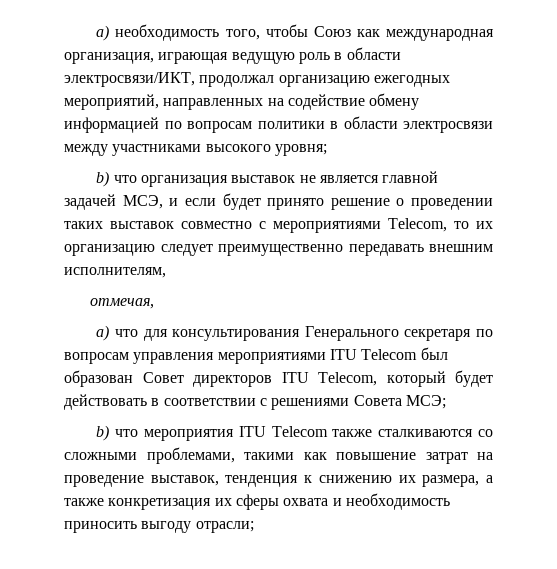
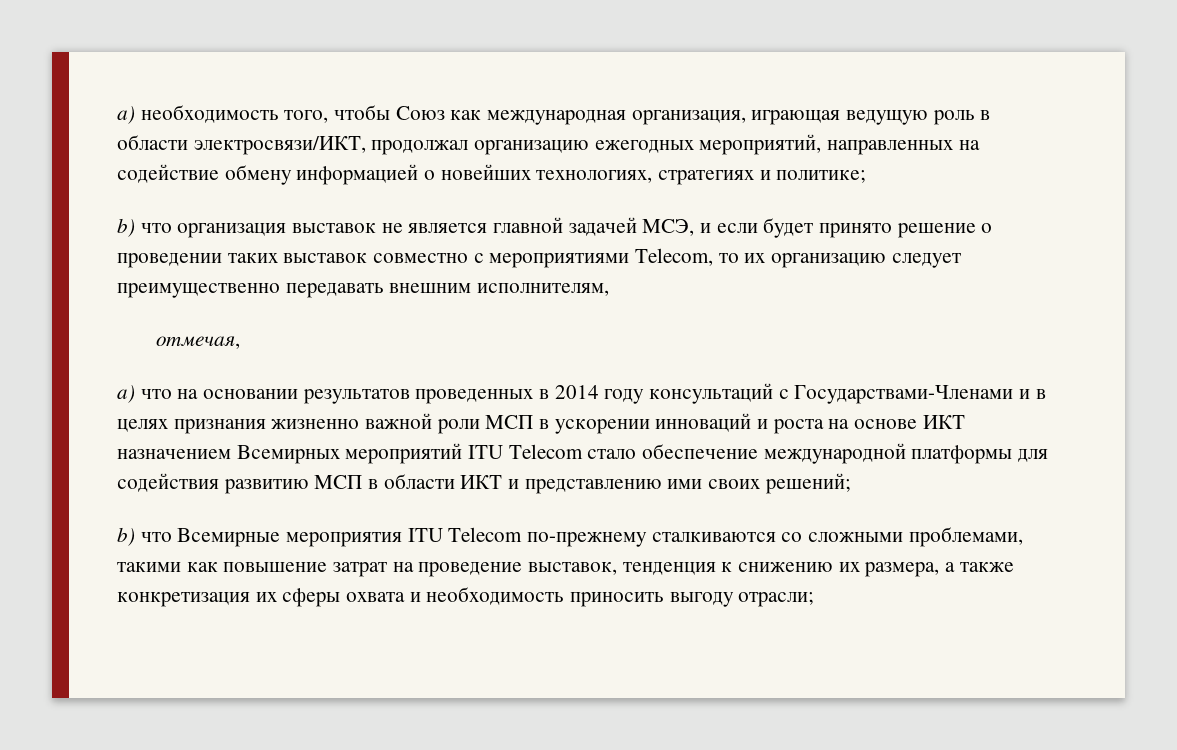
[164,116,493,133] [64,144,327,156] по вопросам политики в области электросвязи между участниками высокого уровня; -> [424,164,867,185] о новейших технологиях, стратегиях и политике;
[143,326,493,341] [64,347,448,364] [64,370,493,387] [64,394,446,410] [96,425,139,441] для консультирования Генерального секретаря по вопросам управления мероприятиями ITU Telecom был образован Совет директоров ITU Telecom, который будет действовать в соответствии с решениями Совета МСЭ; // b) что -> [177,383,1046,404] [117,413,965,434] [117,443,1049,464] [117,473,851,494] [117,527,281,547] на основании результатов проведенных в 2014 году консультаций с Государствами-Членами и в целях признания жизненно важной роли МСП в ускорении инноваций и роста на основе ИКТ назначением Всемирных мероприятий ITU Telecom стало обеспечение международной платформы для содействия развитию МСП в области ИКТ и представлению ими своих решений; // b) что Всемирные
[332,429,373,437] также -> [527,532,648,547] по-прежнему

